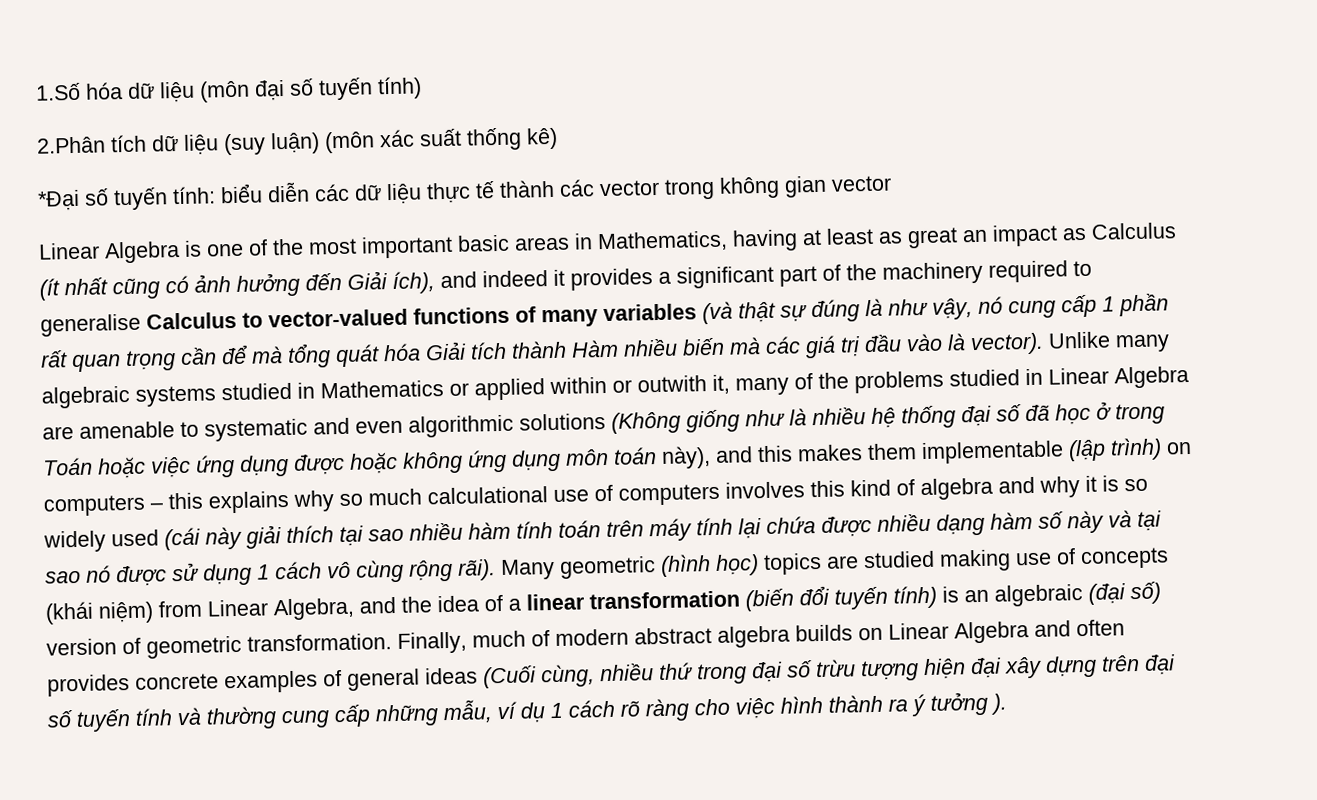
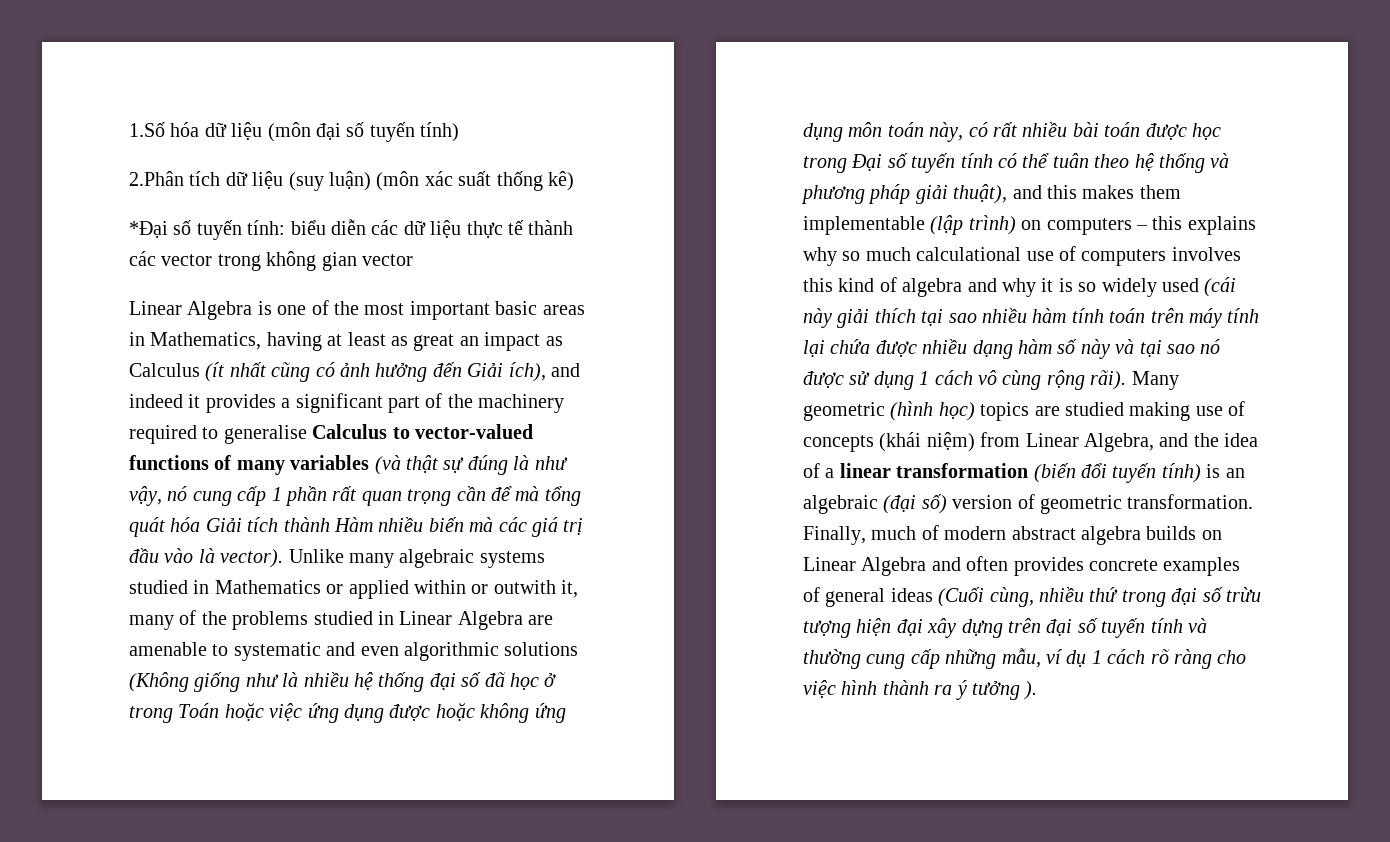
[661,446,711,469] này), -> [929,122,1221,142] [803,153,1230,173] [801,184,1008,204] này, có rất nhiều bài toán được học trong Đại số tuyến tính có thể tuân theo hệ thống và phương pháp giải thuật),

